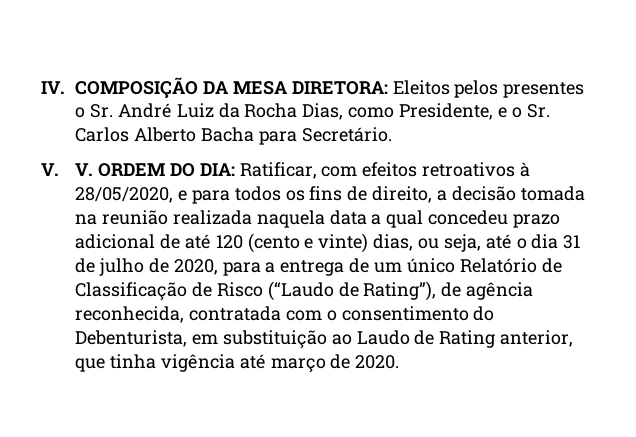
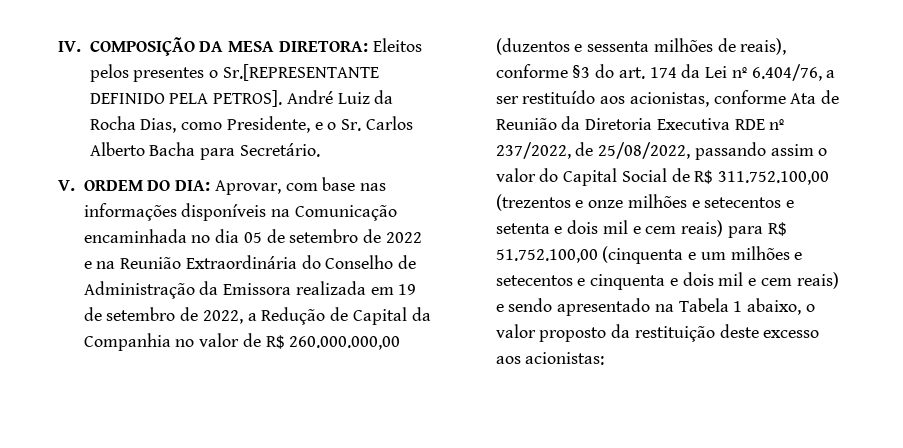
[89,104,113,118] Sr. -> [222,64,379,81] [89,90,283,107] Sr.[REPRESENTANTE DEFINIDO PELA PETROS].
[75,163,94,176] V. -> (75, 185) none
[239,162,531,179] [75,186,585,204] [75,210,561,228] [75,233,581,253] [75,258,562,276] [75,281,534,301] [75,306,495,323] [75,330,574,348] [75,354,400,372] Ratificar, com efeitos retroativos à 28/05/2020, e para todos os fins de direito, a decisão tomada na reunião realizada naquela data a qual concedeu prazo adicional de até 120 (cento e vinte) dias, ou seja, até o dia 31 de julho de 2020, para a entrega de um único Relatório de Classificação de Risco (“Laudo de Rating”), de agência reconhecida, contratada com o consentimento do Debenturista, em substituição ao Laudo de Rating anterior, que tinha vigência até março de 2020. -> [214,177,387,195] [83,203,397,221] [83,229,422,243] [83,255,417,269] [83,281,417,299] [83,307,431,325] [83,333,401,351] [495,38,787,55] [495,64,836,81] [495,90,840,107] [495,116,785,130] [495,142,828,160] [495,168,830,186] [495,194,795,211] [495,220,787,238] [495,246,803,264] [495,272,839,290] [495,298,815,316] [495,324,820,342] [495,352,605,365] Aprovar, com base nas informações disponíveis na Comunicação encaminhada no dia 05 de setembro de 2022 e na Reunião Extraordinária do Conselho de Administração da Emissora realizada em 19 de setembro de 2022, a Redução de Capital da Companhia no valor de R$ 260.000.000,00 (duzentos e sessenta milhões de reais), conforme §3 do art. 174 da Lei nº 6.404/76, a ser restituído aos acionistas, conforme Ata de Reunião da Diretoria Executiva RDE nº 237/2022, de 25/08/2022, passando assim o valor do Capital Social de R$ 311.752.100,00 (trezentos e onze milhões e setecentos e setenta e dois mil e cem reais) para R$ 51.752.100,00 (cinquenta e um milhões e setecentos e cinquenta e dois mil e cem reais) e sendo apresentado na Tabela 1 abaixo, o valor proposto da restituição deste excesso aos acionistas:

